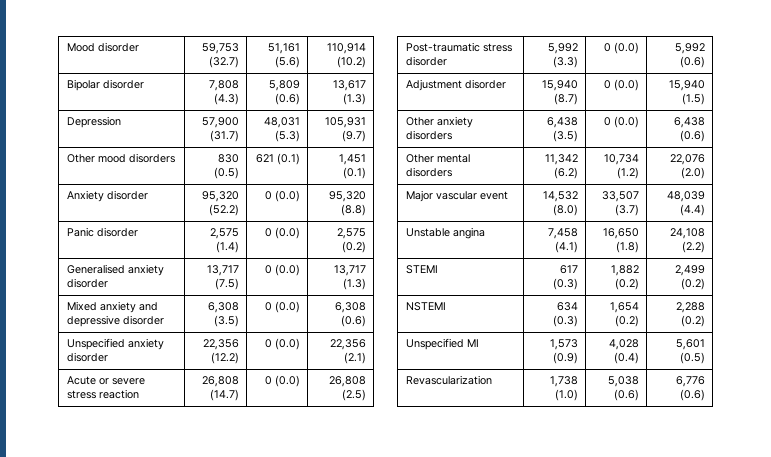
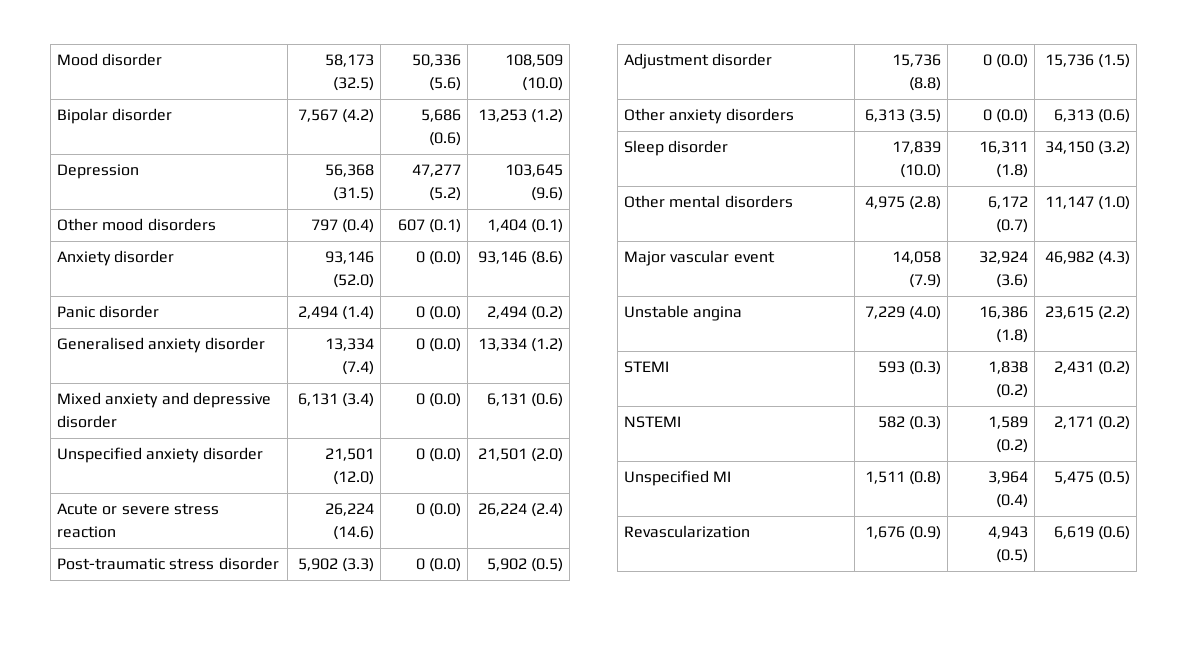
[201,43,239,54] [208,56,239,68] [267,43,300,54] 59,753 (32.7) | 51,161 -> [325,54,375,67] [333,77,375,91] [412,54,462,67] 58,173 (32.5) | 50,336
[326,43,366,54] [336,56,366,68] 110,914 (10.2) -> [505,54,564,67] [522,77,564,91] 108,509 (10.0)
[208,80,239,91] [213,93,239,105] [268,80,300,91] [274,93,300,105] [332,80,366,91] [342,93,366,105] 7,808 (4.3) | 5,809 (0.6) | 13,617 (1.3) -> [297,109,375,123] [421,109,462,122] [429,132,462,146] [477,109,564,123] 7,567 (4.2) | 5,686 (0.6) | 13,253 (1.2)
[201,117,239,128] [209,130,239,142] [263,117,300,128] [274,130,300,142] [324,117,366,128] [341,130,366,142] 57,900 (31.7) | 48,031 (5.3) | 105,931 (9.7) -> [325,164,375,177] [333,187,375,201] [412,164,462,177] [429,187,462,201] [505,164,564,177] [531,187,564,201] 56,368 (31.5) | 47,277 (5.2) | 103,645 (9.6)
[217,154,239,163] [213,167,239,179] [255,154,274,163] 830 (0.5) | 621 -> [310,219,375,233] [397,219,425,231] 797 (0.4) | 607
[338,154,366,165] 1,451 -> [486,219,527,232] 1,404
[201,191,239,202] [208,204,239,216] [264,190,300,202] [328,191,366,202] [340,204,366,216] 95,320 (52.2) | 0 (0.0) | 95,320 (8.8) -> [325,251,375,264] [333,274,375,288] [415,251,462,265] [477,251,564,265] 93,146 (52.0) | 0 (0.0) | 93,146 (8.6)
[209,228,239,239] 2,575 -> [297,306,338,319] 2,494
[336,228,366,239] 2,575 -> [486,306,527,319] 2,494
[206,265,239,276] [214,278,239,290] [264,264,300,276] [333,265,366,276] [342,278,366,290] 13,717 (7.5) | 0 (0.0) | 13,717 (1.3) -> [325,338,375,351] [342,361,375,375] [415,338,462,352] [477,338,564,352] 13,334 (7.4) | 0 (0.0) | 13,334 (1.2)
[207,302,239,313] [213,315,239,327] [264,301,300,313] [334,302,366,313] 6,308 (3.5) | 0 (0.0) | 6,308 -> [297,393,375,407] [415,393,462,407] [486,393,527,406] 6,131 (3.4) | 0 (0.0) | 6,131
[202,339,239,350] [210,352,239,364] [264,338,300,350] [329,339,366,350] [343,352,366,364] 22,356 (12.2) | 0 (0.0) | 22,356 (2.1) -> [325,448,375,461] [333,471,375,485] [415,448,462,462] [477,448,564,462] 21,501 (12.0) | 0 (0.0) | 21,501 (2.0)
[201,376,239,387] [209,389,239,401] [264,375,300,387] [328,376,366,387] [341,389,366,401] 26,808 (14.7) | 0 (0.0) | 26,808 (2.5) -> [325,503,375,516] [333,526,375,540] [415,503,462,517] [477,503,564,517] 26,224 (14.6) | 0 (0.0) | 26,224 (2.4)
[547,43,578,54] 5,992 -> [297,558,338,571] 5,902
[674,43,705,54] [679,56,705,68] 5,992 (0.6) -> [486,558,564,572] 5,902 (0.5)
[541,80,578,91] [553,93,578,105] [603,79,639,91] [668,80,705,91] 15,940 (8.7) | 0 (0.0) | 15,940 -> [892,54,942,67] [909,77,942,91] [982,54,1029,68] [1044,54,1094,67] 15,736 (8.8) | 0 (0.0) | 15,736
[546,117,578,128] [552,130,578,142] [603,116,639,128] [673,117,705,128] [679,130,705,142] [405,154,470,163] [405,167,452,177] [544,154,578,165] [553,167,578,179] [603,154,639,165] [616,167,639,179] [669,154,705,165] [680,167,705,179] [405,190,508,202] [542,191,578,202] [552,204,578,216] [601,191,639,202] [614,204,639,216] [666,191,705,202] [679,204,705,216] 6,438 (3.5) | 0 (0.0) | 6,438 (0.6) // Other mental disorders | 11,342 (6.2) | 10,734 (1.2) | 22,076 (2.0) // Major vascular event | 14,532 (8.0) | 33,507 (3.7) | 48,039 (4.4) -> [864,109,942,123] [982,109,1029,123] [1053,109,1131,123] [623,140,729,156] [892,141,942,154] [900,164,942,178] [979,141,1029,154] [996,164,1029,178] [1044,141,1131,155] [623,195,793,208] [864,196,942,210] [988,196,1029,209] [996,219,1029,233] [1044,196,1131,210] [623,250,775,266] [892,251,942,264] [909,274,942,288] [979,251,1029,264] [996,274,1029,288] [1044,251,1131,265] 6,313 (3.5) | 0 (0.0) | 6,313 (0.6) // Sleep disorder | 17,839 (10.0) | 16,311 (1.8) | 34,150 (3.2) // Other mental disorders | 4,975 (2.8) | 6,172 (0.7) | 11,147 (1.0) // Major vascular event | 14,058 (7.9) | 32,924 (3.6) | 46,982 (4.3)
[547,228,578,239] [554,241,578,253] [602,228,639,239] [615,241,639,253] [669,228,705,239] 7,458 (4.1) | 16,650 (1.8) | 24,108 -> [864,306,942,320] [979,306,1029,319] [996,329,1029,343] [1044,306,1094,319] 7,229 (4.0) | 16,386 (1.8) | 23,615
[559,265,578,274] [552,278,578,290] [610,265,639,276] [614,278,639,290] [674,265,705,276] 617 (0.3) | 1,882 (0.2) | 2,499 -> [877,361,942,375] [988,361,1029,374] [996,384,1029,398] [1053,361,1094,374] 593 (0.3) | 1,838 (0.2) | 2,431
[556,302,578,311] [552,315,578,327] [609,302,639,313] [614,315,639,327] [675,302,705,313] 634 (0.3) | 1,654 (0.2) | 2,288 -> [877,416,942,430] [988,416,1029,429] [996,439,1029,453] [1053,416,1094,429] 582 (0.3) | 1,589 (0.2) | 2,171
[549,339,578,350] [552,352,578,364] [608,339,639,350] [613,352,639,364] [675,339,705,350] 1,573 (0.9) | 4,028 (0.4) | 5,601 -> [864,471,942,485] [988,471,1029,484] [996,494,1029,508] [1053,471,1094,484] 1,511 (0.8) | 3,964 (0.4) | 5,475
[549,376,578,387] [554,389,578,401] [607,376,639,387] [613,389,639,401] [675,376,705,387] [679,389,705,401] 1,738 (1.0) | 5,038 (0.6) | 6,776 (0.6) -> [864,526,942,540] [988,526,1029,539] [996,549,1029,563] [1053,526,1131,540] 1,676 (0.9) | 4,943 (0.5) | 6,619 (0.6)

